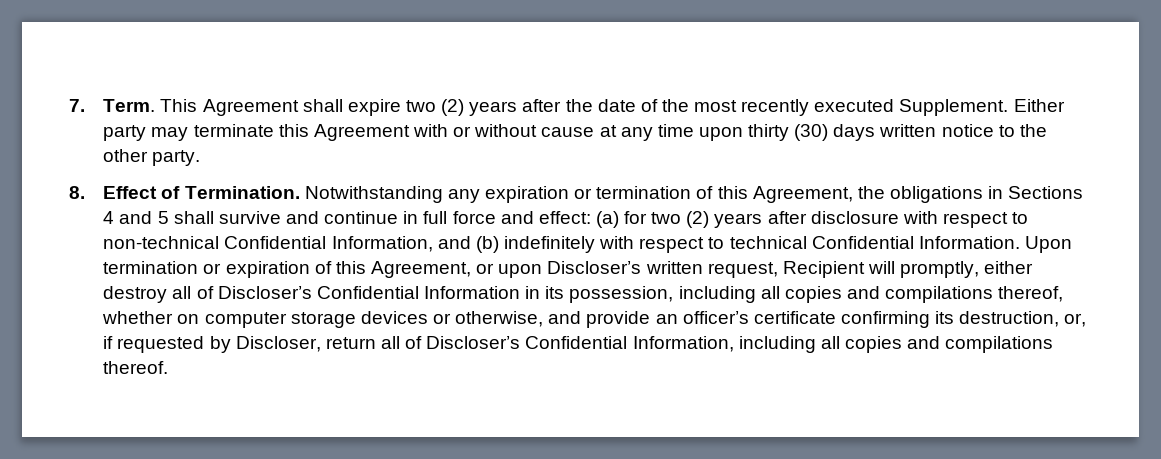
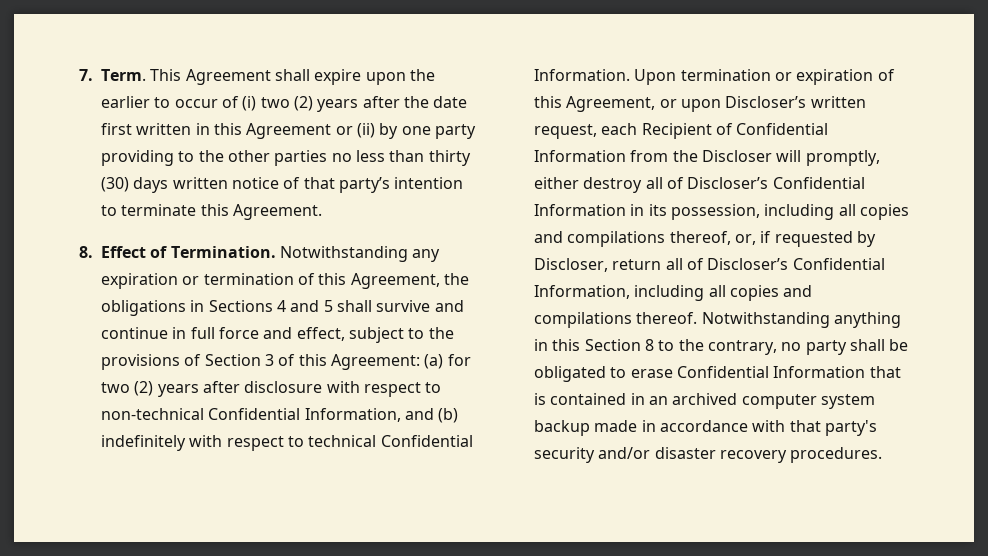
(401, 107) none -> [365,69,435,85] [101,96,257,111] upon the earlier to occur of (i)
[640,99,1065,116] [103,124,743,141] of the most recently executed Supplement. Either party may terminate this Agreement with or without cause at any time upon -> [101,123,476,139] [101,150,425,166] first written in this Agreement or (ii) by one party providing to the other parties no less than
[998,124,1047,137] [103,149,201,166] to the other party. -> [283,177,464,193] [101,204,322,220] of that party’s intention to terminate this Agreement.
[538,211,591,224] effect: -> [296,327,454,343] [101,354,420,370] effect, subject to the provisions of Section 3 of this Agreement:
[782,261,865,278] Recipient -> [601,123,829,139] [534,150,772,162] each Recipient of Confidential Information from the Discloser
[102,311,1060,328] whether on computer storage devices or otherwise, and provide an officer’s certificate confirming its destruction, -> (731, 238) none
(169, 367) none -> [701,312,901,328] [534,339,909,355] [534,366,901,382] [534,393,875,409] [534,420,877,436] [534,447,883,463] Notwithstanding anything in this Section 8 to the contrary, no party shall be obligated to erase Confidential Information that is contained in an archived computer system backup made in accordance with that party's security and/or disaster recovery procedures.

